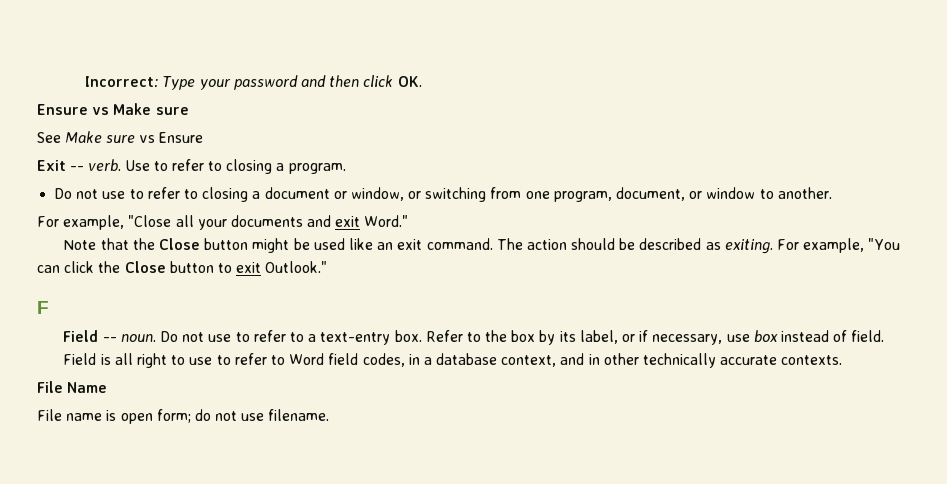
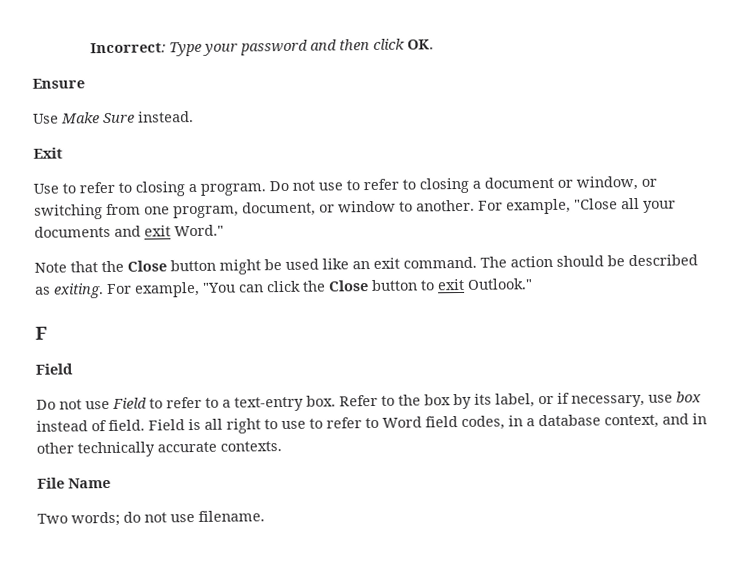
[92,103,189,115] [37,131,203,143] vs Make sure // See Make sure vs Ensure -> [33,111,194,124] // Use Make Sure instead.
[70,159,122,171] -- verb. -> (63, 153) //
(346, 168) // -> (266, 189) none
(832, 193) // -> (475, 205) none
[102,331,232,342] -- noun. Do not use -> [36,397,147,410] // Do not use Field
(885, 336) // -> (145, 425) none
[37,409,191,424] File name is open form; -> [37,511,120,527] Two words;

